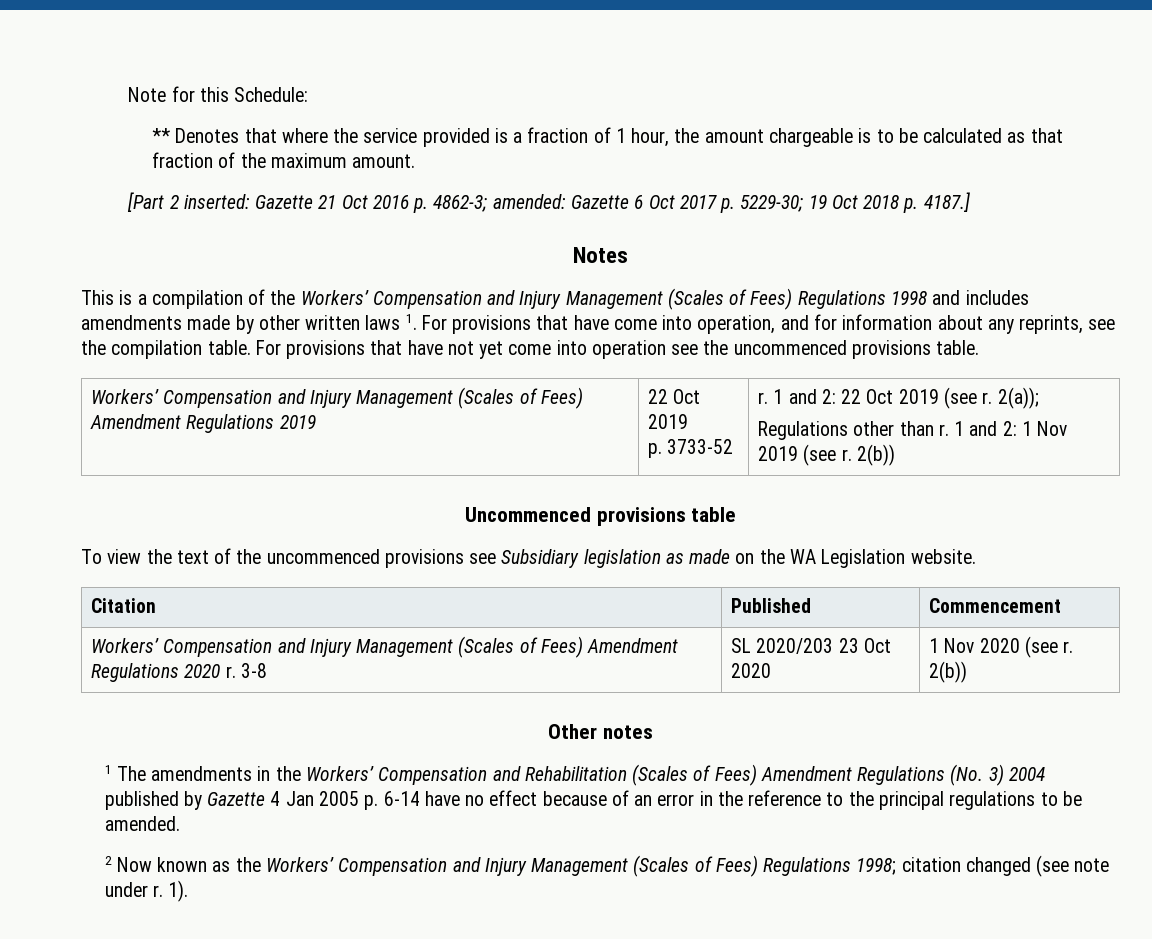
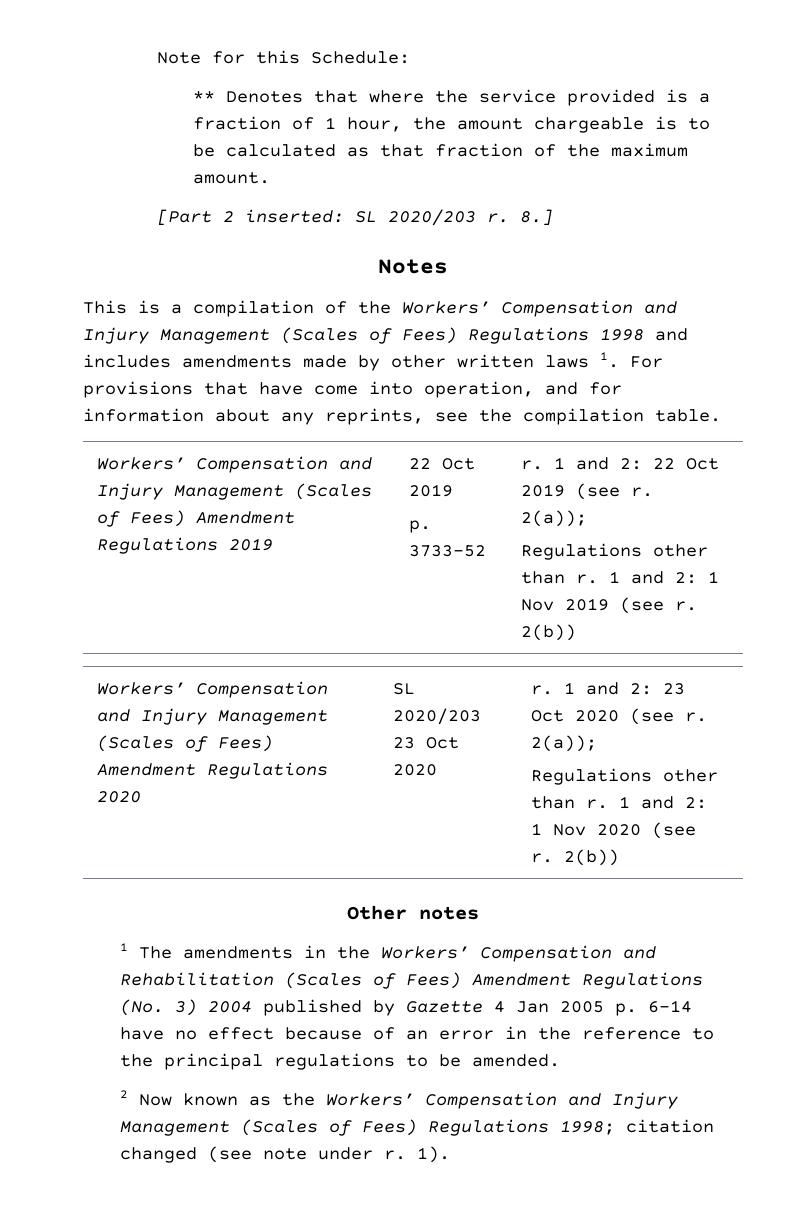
[255,192,970,213] Gazette 21 Oct 2016 p. 4862-3; amended: Gazette 6 Oct 2017 p. 5229-30; 19 Oct 2018 p. 4187.] -> [354,209,553,226] SL 2020/203 r. 8.]
[255,340,980,359] For provisions that have not yet come into operation see the uncommenced provisions table. -> (721, 415) none
[464,507,737,526] [81,548,976,568] [91,598,157,613] [731,598,812,613] [929,598,1062,613] // Uncommenced provisions table // To view the text of the uncommenced provisions see Subsidiary legislation as made on the WA Legislation website. // Citation | Published | Commencement -> (577, 632) none
[225,663,267,678] r. 3-8 -> (142, 797) none
(772, 670) none -> [531,682,686,695] [531,708,708,725] [531,735,598,752] [531,768,719,785] [531,796,708,809] r. 1 and 2: 23 Oct 2020 (see r. 2(a)); // Regulations other than r. 1 and 2:

